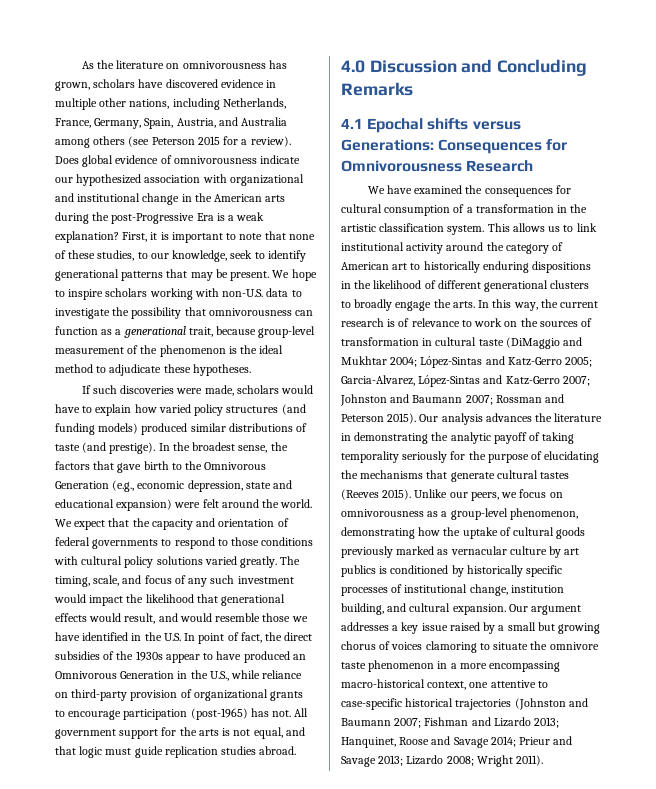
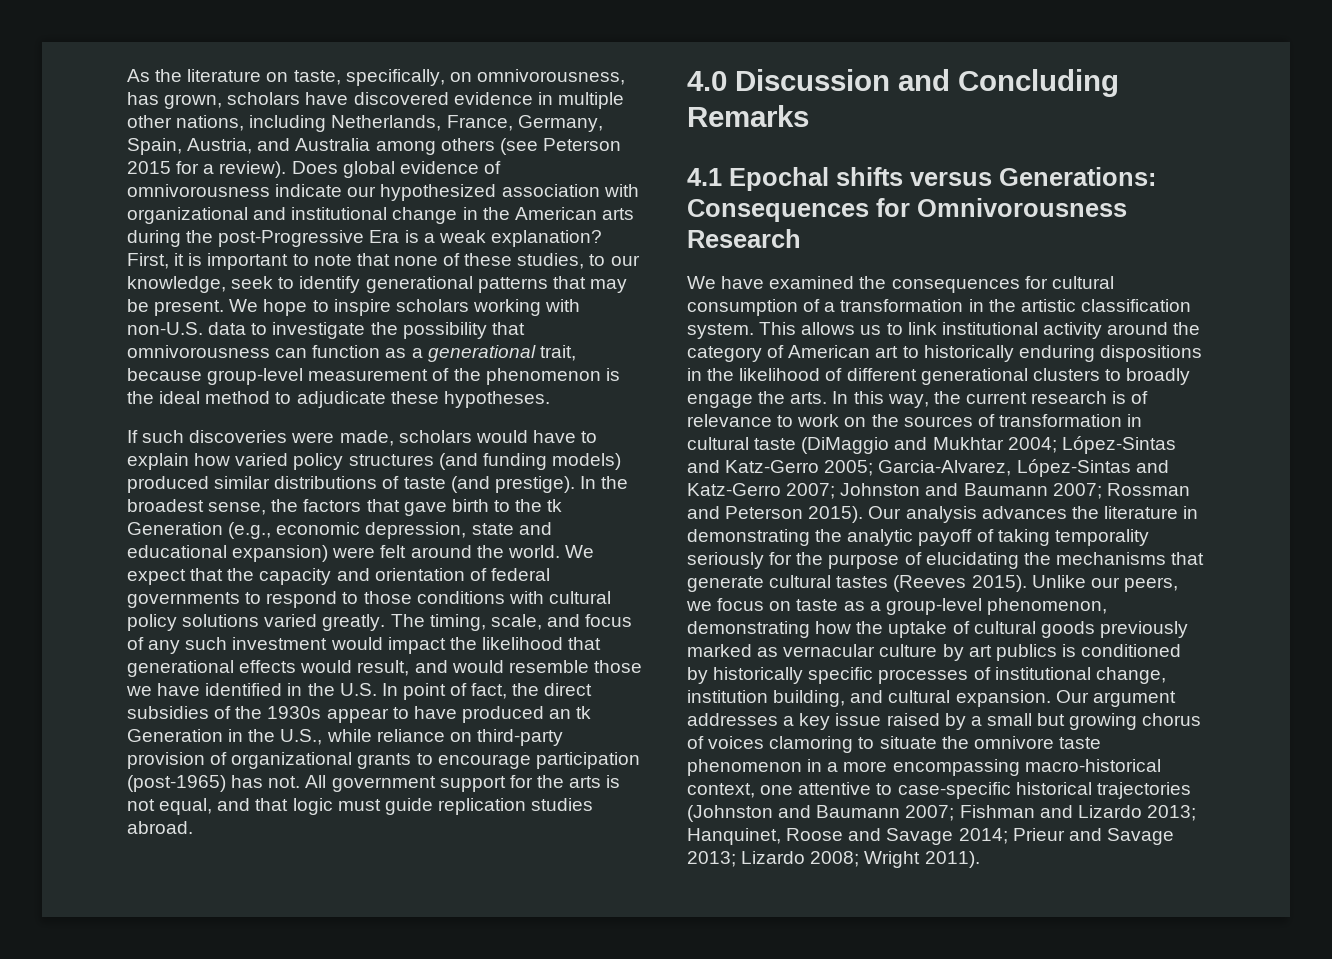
[182,61,266,69] omnivorousness -> [293,69,625,86] taste, specifically, on omnivorousness,
[204,462,267,470] Omnivorous -> [547,499,563,512] tk
[55,671,117,679] Omnivorous -> [576,706,592,719] tk
[341,509,424,517] omnivorousness -> [796,599,839,611] taste

